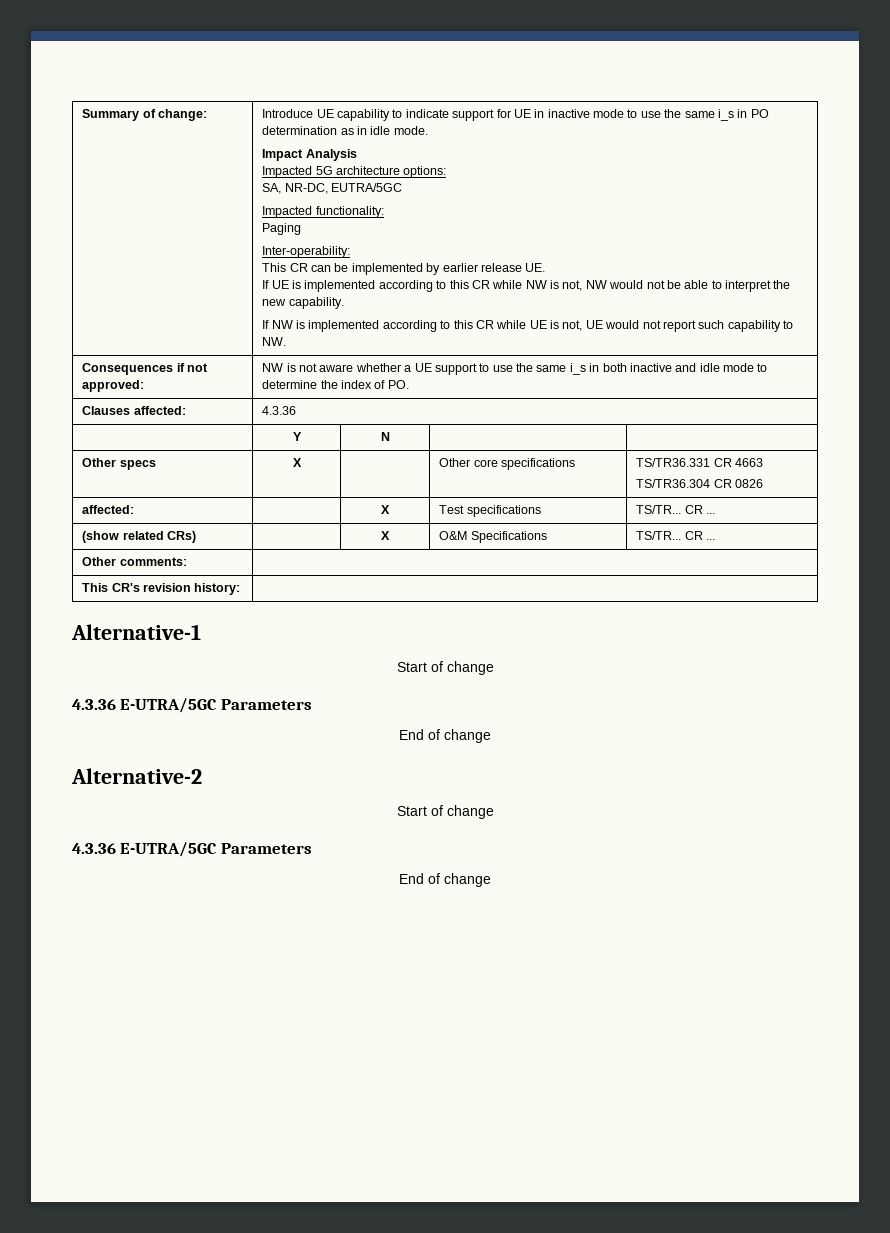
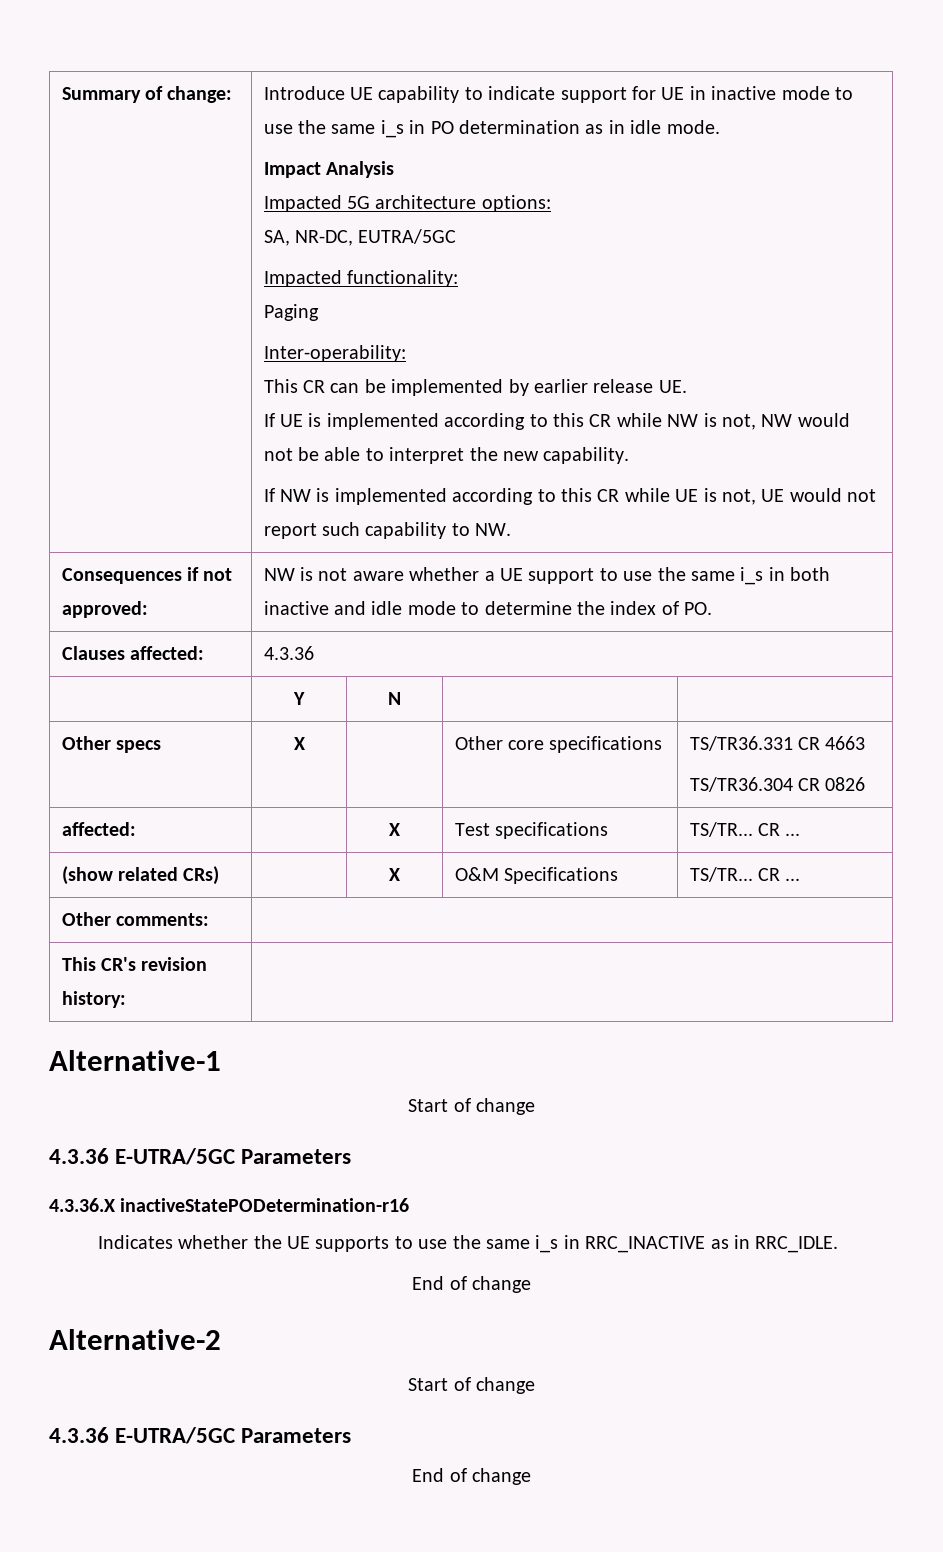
(312, 704) none -> [49,1198,410,1212] [97,1235,839,1253] // 4.3.36.X inactiveStatePODetermination-r16 // Indicates whether the UE supports to use the same i_s in RRC_INACTIVE as in RRC_IDLE.

